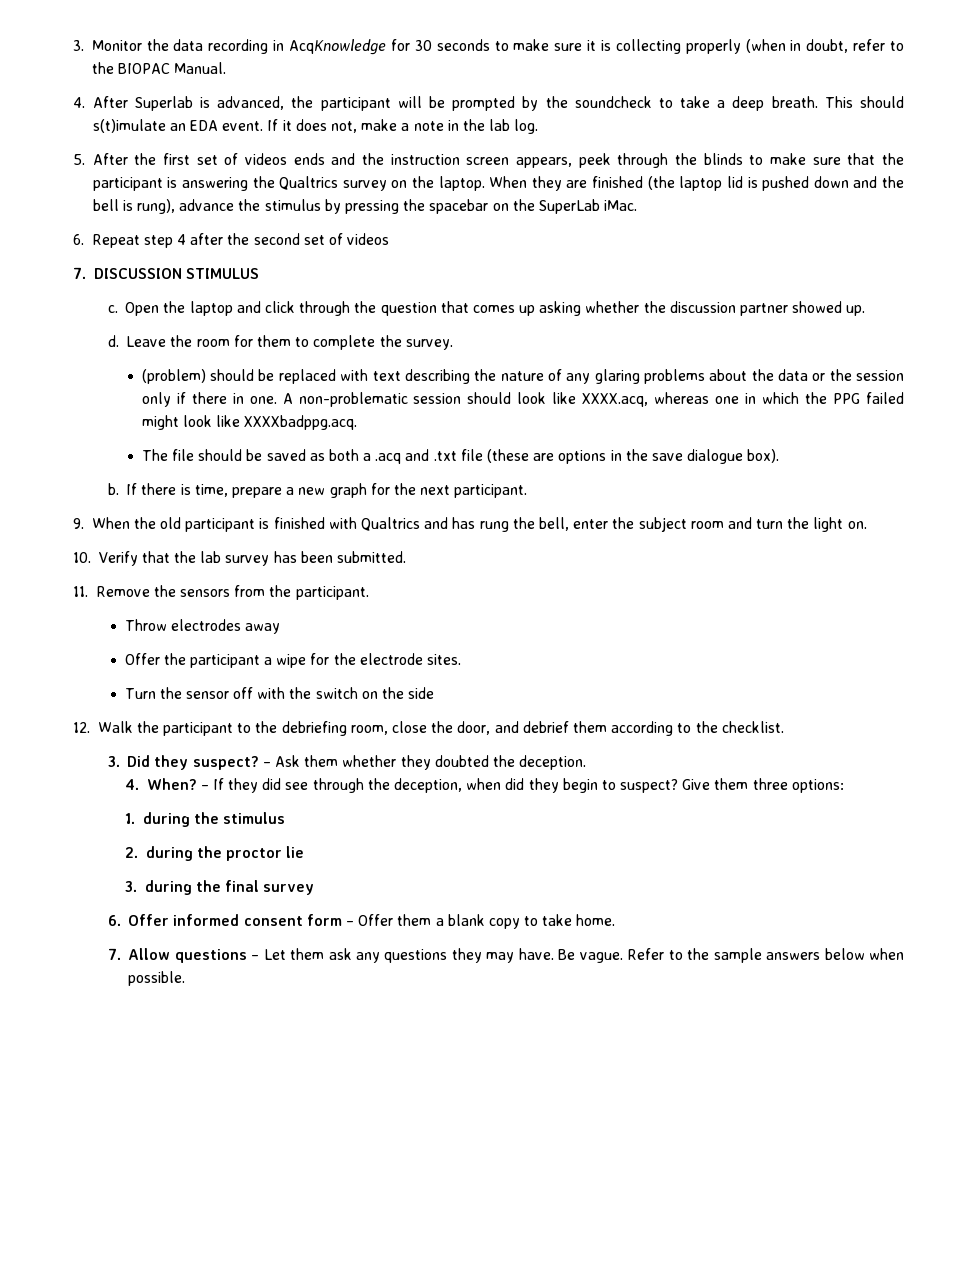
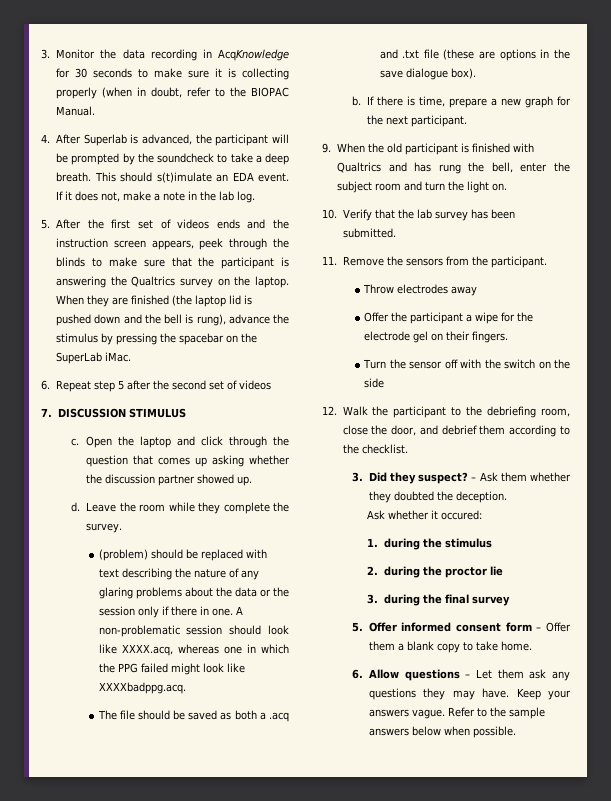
[177,234,187,245] 4 -> [118,380,125,390] 5
[233,335,310,347] for them to -> [168,502,221,514] while they
[427,654,462,665] sites. -> [413,331,509,343] gel on their fingers.
[124,778,844,793] 4. When? – If they did see through the deception, when did they begin to suspect? Give them three options: -> [367,510,483,520] Ask whether it occured:
[107,915,121,926] 6. -> [352,622,364,632] 5.
[107,948,121,960] 7. -> [352,669,364,679] 6.
[558,949,576,960] Be -> [516,688,571,700] [368,709,409,717] Keep your answers

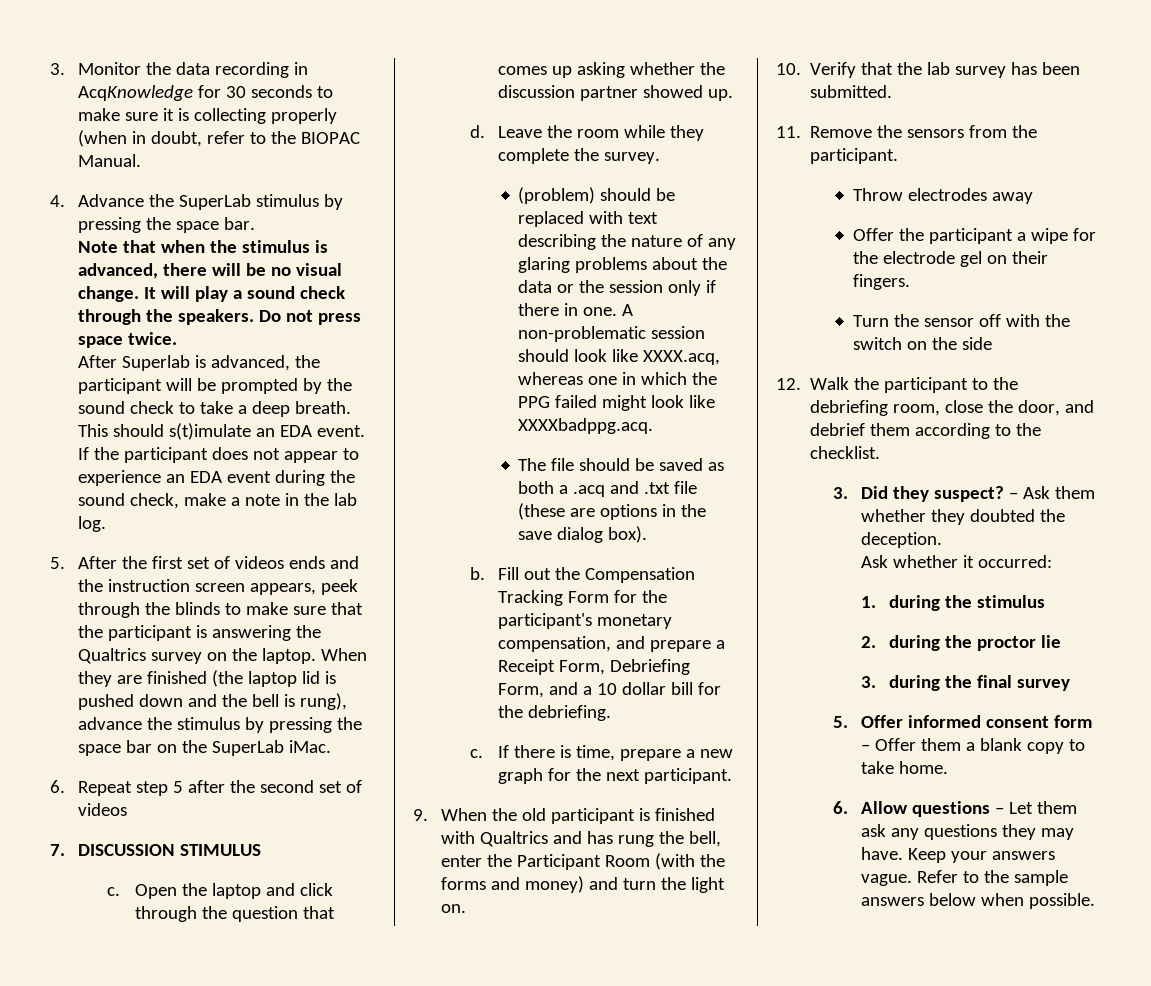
(50, 138) none -> [78,194,344,210] [78,217,256,233] [78,240,329,253] [78,263,343,279] [78,286,346,302] [78,309,362,325] [78,332,178,348] Advance the SuperLab stimulus by pressing the space bar. // Note that when the stimulus is advanced, there will be no visual change. It will play a sound check through the speakers. Do not press space twice. //
[157,153,215,163] soundcheck -> [78,401,175,414] sound check
[65,191,121,202] it does not, -> [94,447,360,463] [78,470,356,486] [78,493,180,509] the participant does not appear to experience an EDA event during the sound check,
[179,333,225,345] spacebar -> [78,740,153,756] space bar
[405,68,448,80] dialogue -> [557,527,604,543] dialog
(362, 101) none -> [498,567,696,583] [498,590,668,606] [498,613,673,629] [498,636,726,652] [498,659,691,675] [498,682,722,698] [498,705,612,721] [469,749,483,758] Fill out the Compensation Tracking Form for the participant's monetary compensation, and prepare a Receipt Form, Debriefing Form, and a 10 dollar bill for the debriefing. // c.
[337,181,402,193] subject room -> [517,853,726,870] [441,876,585,893] Participant Room (with the forms and money)
[441,510,483,520] occured: -> [978,555,1053,568] occurred:

